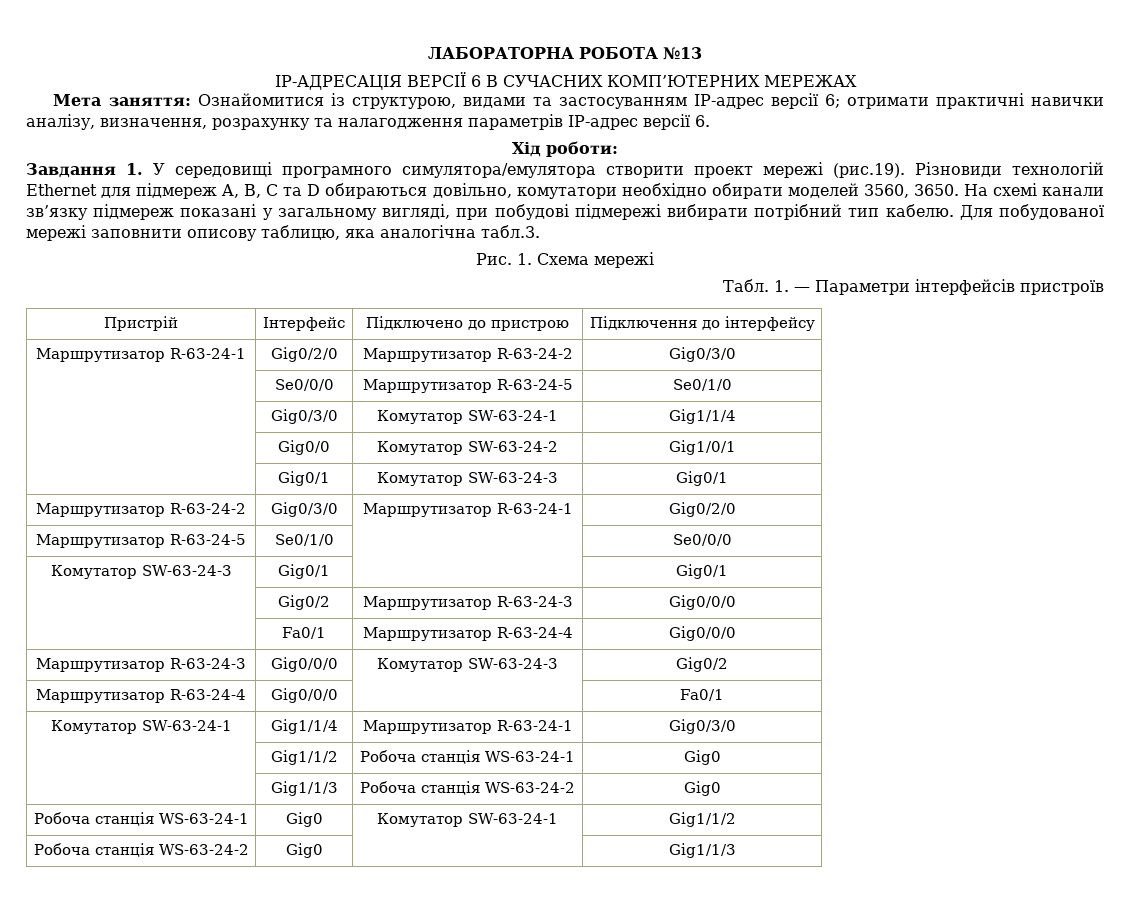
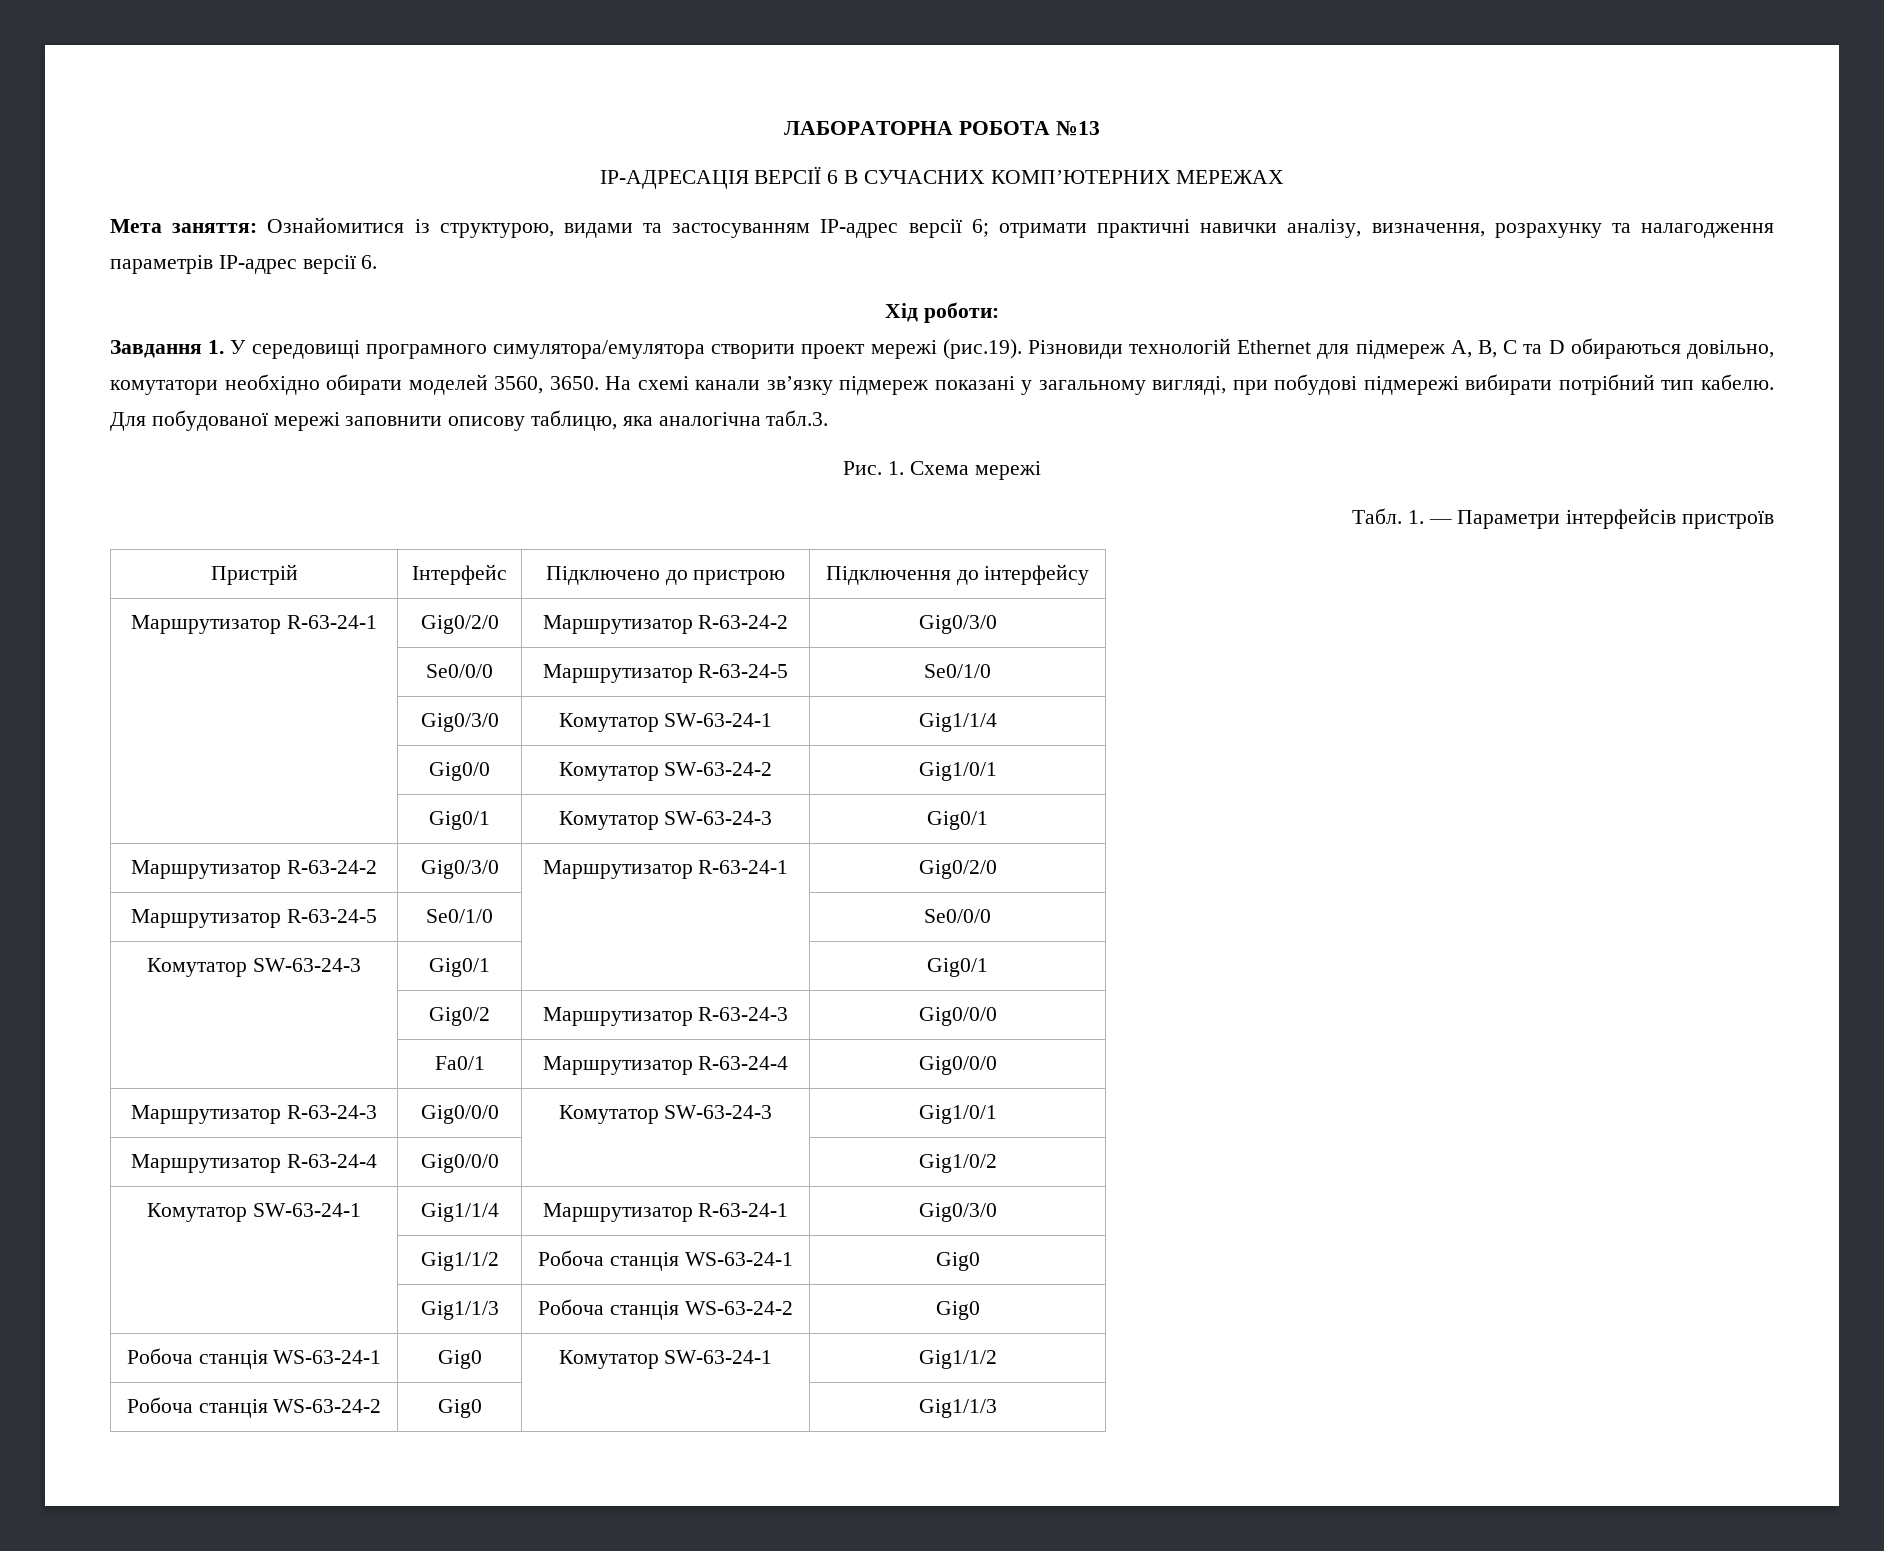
[676,657,728,672] Gig0/2 -> [918,1105,997,1124] Gig1/0/1
[680,689,725,701] Fa0/1 -> [918,1154,997,1173] Gig1/0/2

